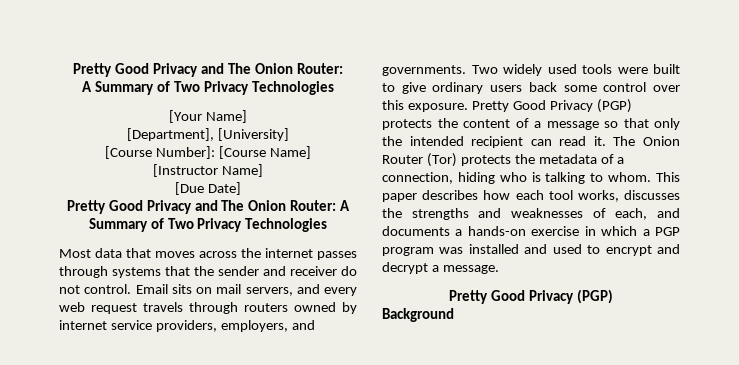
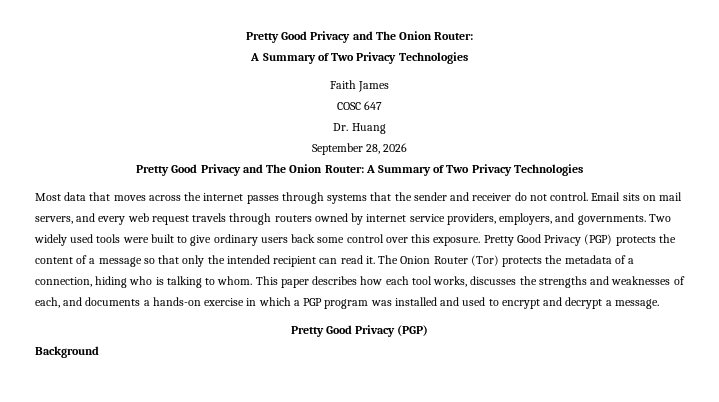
[169,110,247,123] [127,128,289,141] [105,146,311,159] [153,164,263,177] [175,182,241,195] [Your Name] // [Department], [University] // [Course Number]: [Course Name] // [Instructor Name] // [Due Date] -> [329,80,390,92] [336,101,383,110] [333,123,386,134] [311,143,408,155] Faith James // COSC 647 // Dr. Huang // September 28, 2026

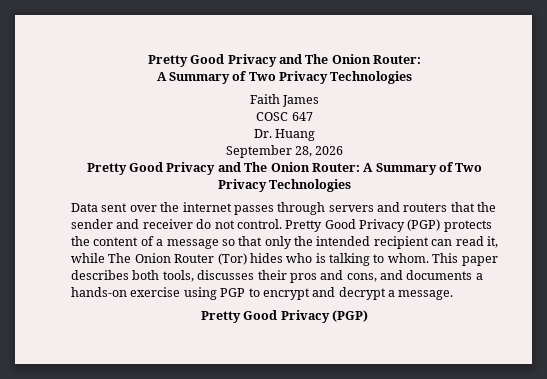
[35,192,181,201] Most data that moves across -> [71,203,157,212] Data sent over
[327,194,368,204] systems -> [328,202,448,212] servers and routers
[591,192,683,201] [35,213,671,225] [34,234,481,246] Email sits on mail servers, and every web request travels through routers owned by internet service providers, employers, and governments. Two widely used tools were built to give ordinary users back some control over this exposure. -> (282, 224) none
[365,256,375,264] it. -> [486,236,498,248] [71,253,105,263] it, while
[502,255,635,267] [35,276,128,288] protects the metadata of a connection, hiding -> [249,253,283,263] hides
[360,276,685,288] [35,297,60,308] how each tool works, discusses the strengths and weaknesses of each, -> [132,270,377,283] both tools, discusses their pros and cons,
[246,297,486,309] in which a PGP program was installed and used -> [183,287,246,300] using PGP
[35,346,99,358] // Background -> (369, 316) none

